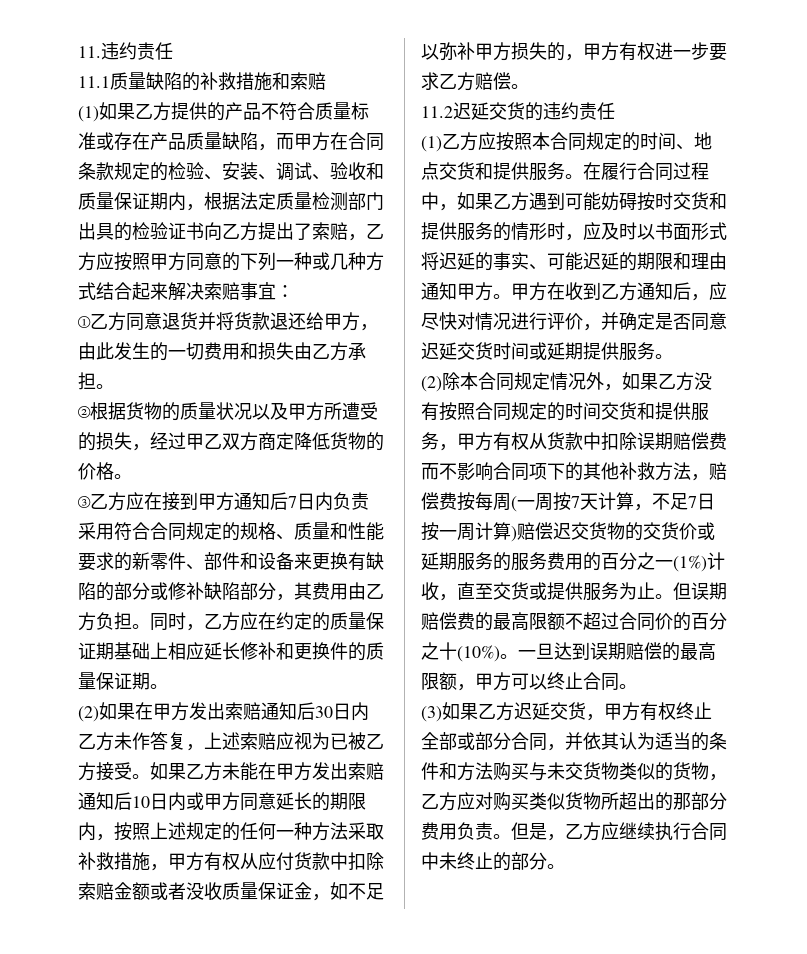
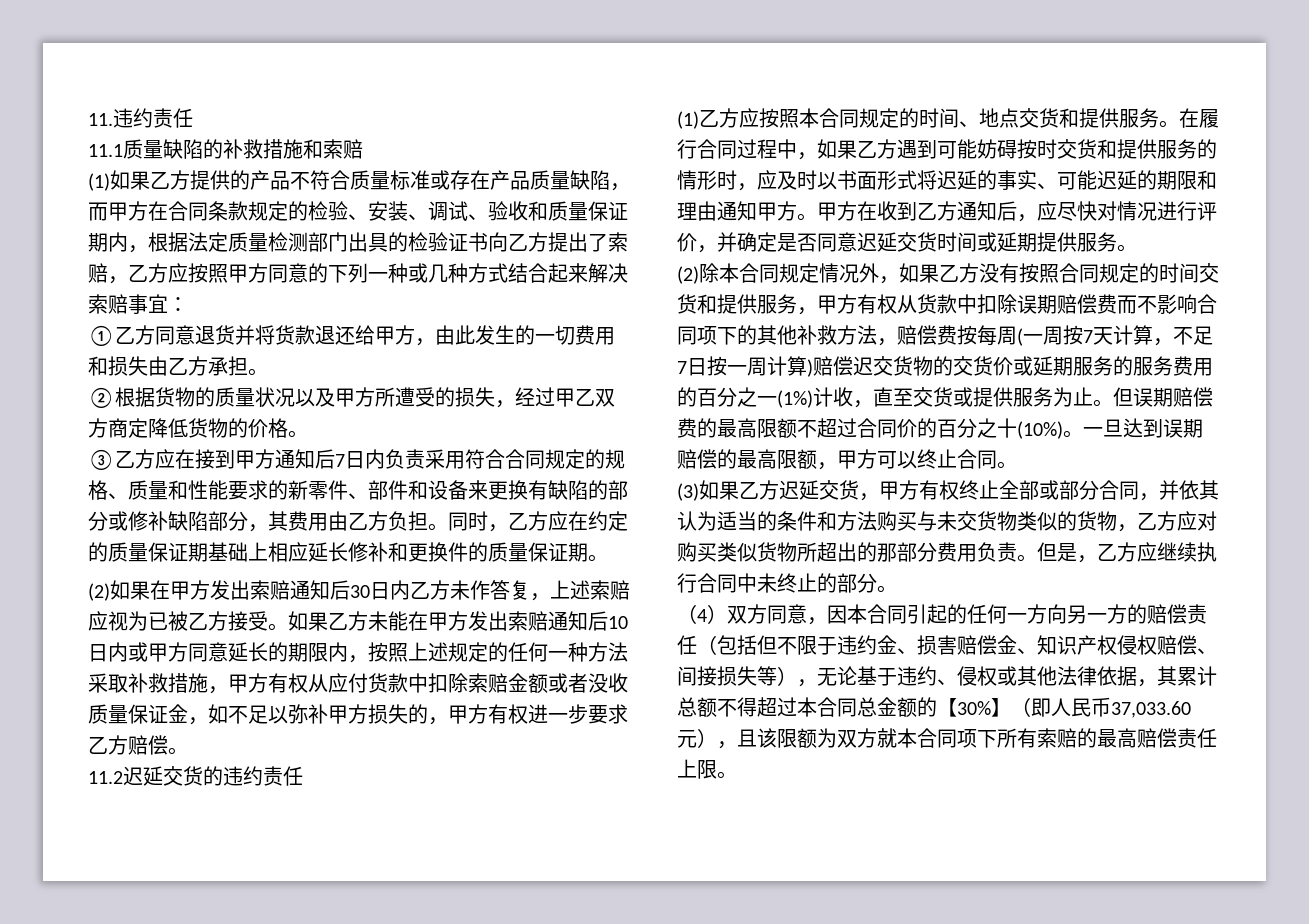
(565, 866) none -> [677,604,1207,625] [677,635,1217,655] [677,666,1217,687] [677,697,1191,718] [677,728,1217,749] [677,759,737,779] // （4）双方同意，因本合同引起的任何一方向另一方的赔偿责任（包括但不限于违约金、损害赔偿金、知识产权侵权赔偿、间接损失等），无论基于违约、侵权或其他法律依据，其累计总额不得超过本合同总金额的【30%】（即人民币37,033.60元），且该限额为双方就本合同项下所有索赔的最高赔偿责任上限。

